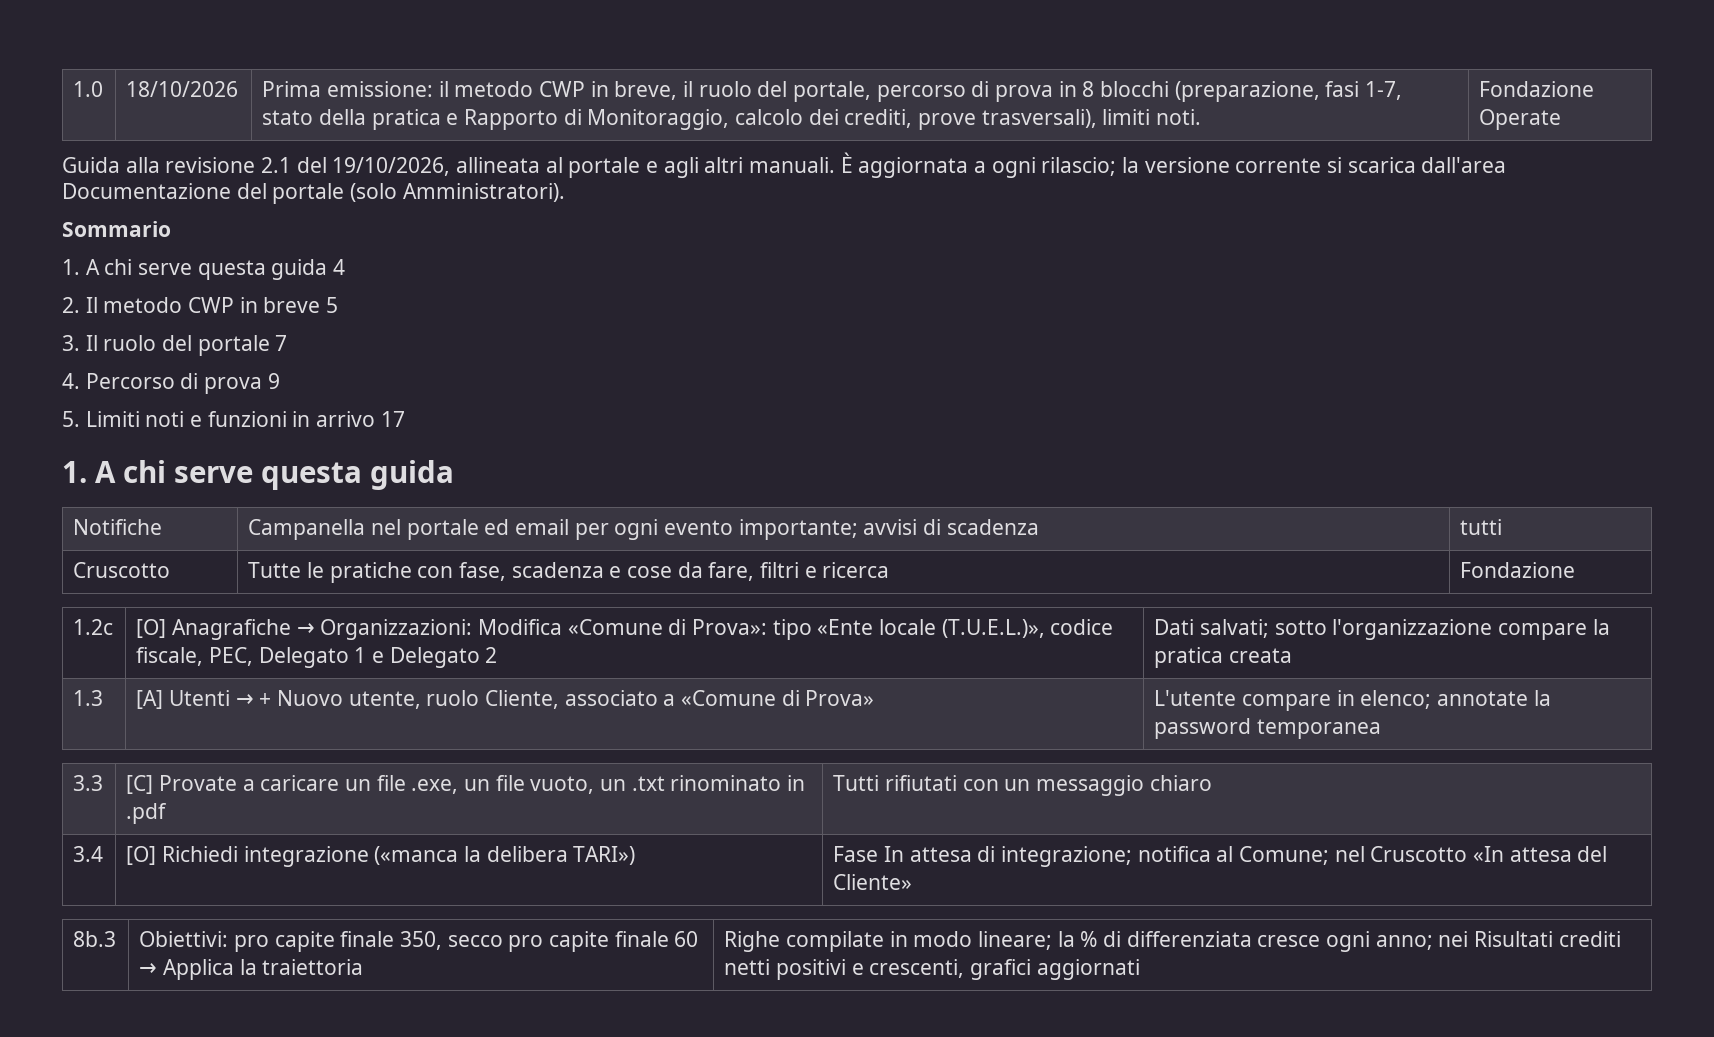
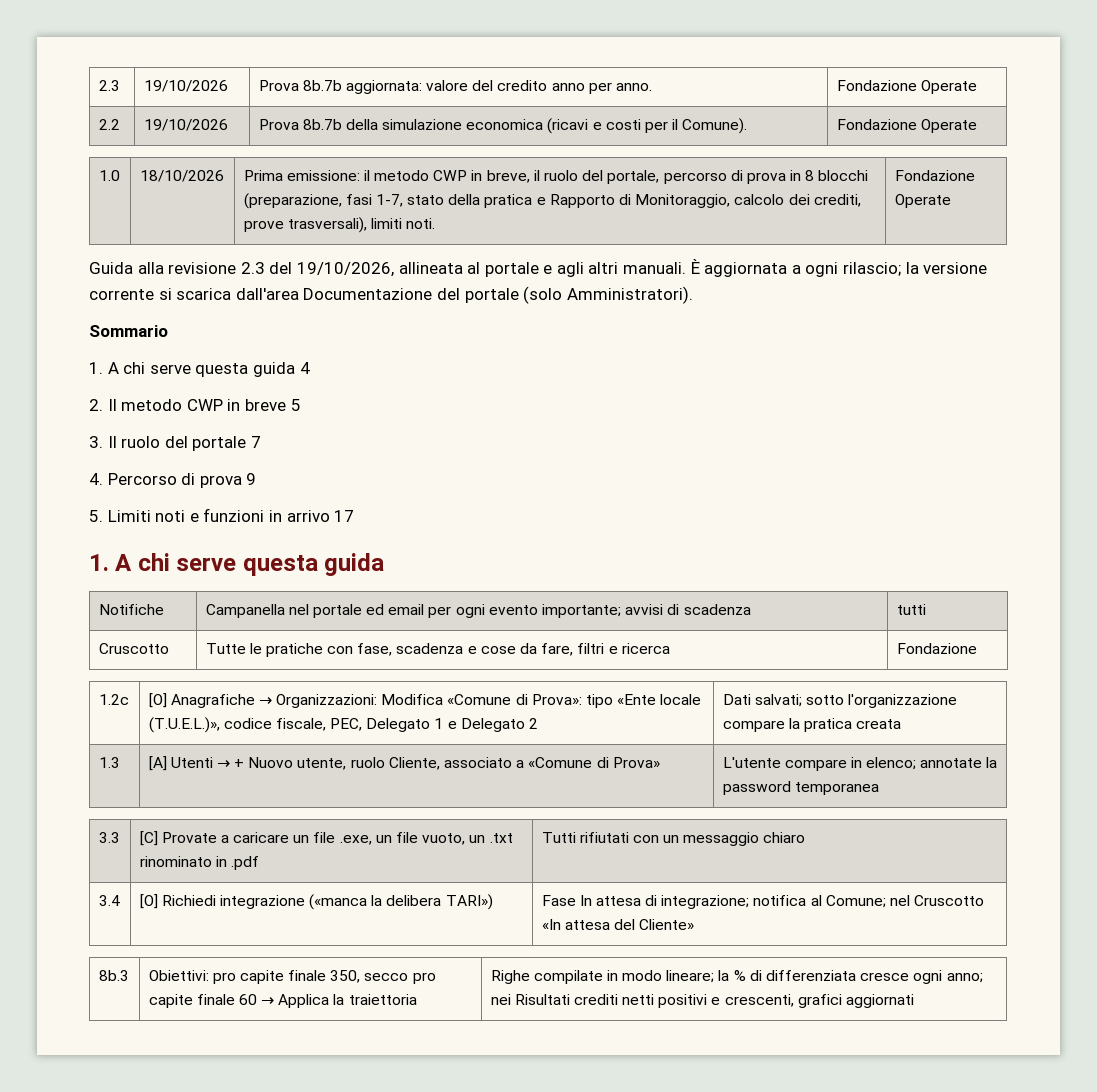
(73, 89) none -> [98,80,120,91] [143,80,228,92] [258,80,653,94] [836,80,977,94] [98,119,120,130] [143,119,228,131] [258,118,748,134] [836,119,977,133] 2.3 | 19/10/2026 | Prova 8b.7b aggiornata: valore del credito anno per anno. | Fondazione Operate // 2.2 | 19/10/2026 | Prova 8b.7b della simulazione economica (ricavi e costi per il Comune). | Fondazione Operate //
[261,157,292,173] 2.1 -> [240,262,265,274] 2.3

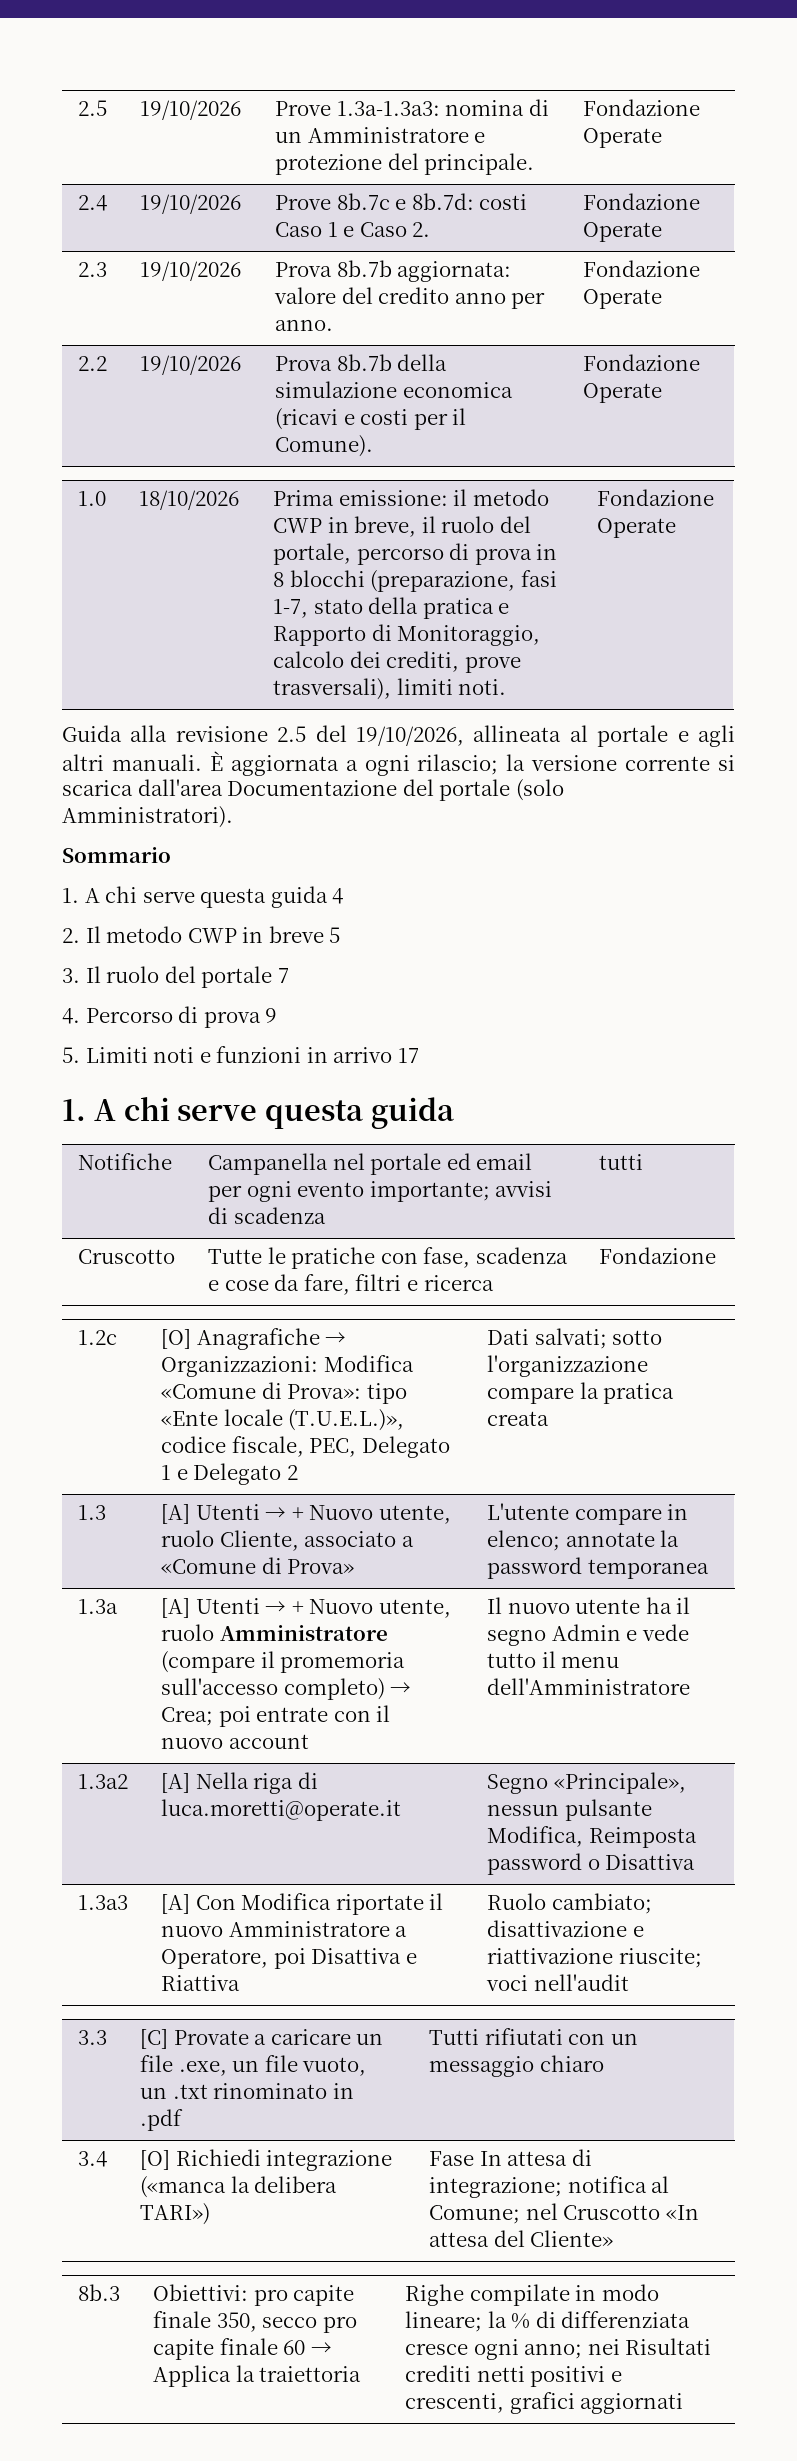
(98, 85) none -> [78,100,108,116] [140,100,242,120] [275,99,549,116] [275,127,486,143] [275,153,535,175] [583,99,701,116] [583,128,663,148] [78,195,108,211] [140,194,242,214] [275,193,528,210] [275,222,431,237] [583,193,701,210] [583,222,663,242] 2.5 | 19/10/2026 | Prove 1.3a-1.3a3: nomina di un Amministratore e protezione del principale. | Fondazione Operate // 2.4 | 19/10/2026 | Prove 8b.7c e 8b.7d: costi Caso 1 e Caso 2. | Fondazione Operate //
[240,262,265,274] 2.3 -> [277,726,307,742] 2.5
(879, 788) none -> [78,1599,119,1614] [161,1598,451,1618] [161,1624,388,1641] [161,1651,406,1673] [161,1678,412,1700] [161,1705,391,1727] [161,1734,309,1749] [487,1597,691,1614] [487,1624,689,1646] [487,1651,620,1668] [487,1678,691,1695] [78,1774,129,1789] [161,1772,318,1794] [161,1799,402,1821] [487,1772,686,1794] [487,1799,652,1821] [487,1826,697,1848] [487,1853,696,1875] [78,1895,129,1910] [161,1893,444,1915] [161,1921,408,1937] [161,1948,417,1969] [161,1975,241,1991] [487,1893,652,1914] [487,1920,644,1937] [487,1948,702,1968] [486,1974,629,1991] // 1.3a | [A] Utenti → + Nuovo utente, ruolo Amministratore (compare il promemoria sull'accesso completo) → Crea; poi entrate con il nuovo account | Il nuovo utente ha il segno Admin e vede tutto il menu dell'Amministratore // 1.3a2 | [A] Nella riga di luca.moretti@operate.it | Segno «Principale», nessun pulsante Modifica, Reimposta password o Disattiva // 1.3a3 | [A] Con Modifica riportate il nuovo Amministratore a Operatore, poi Disattiva e Riattiva | Ruolo cambiato; disattivazione e riattivazione riuscite; voci nell'audit

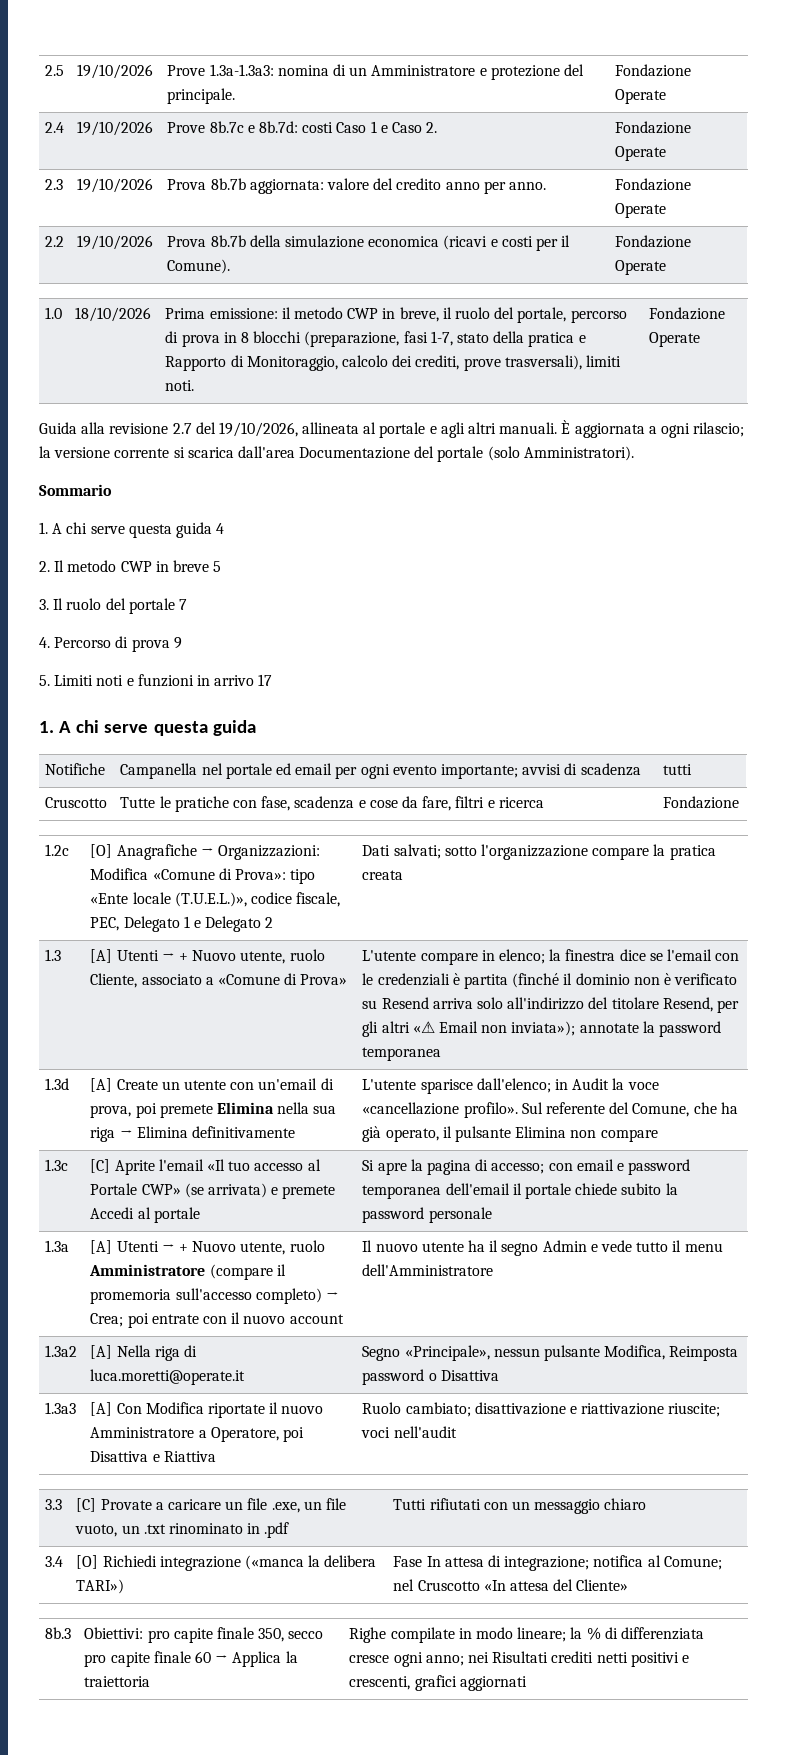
[277,726,307,742] 2.5 -> [172,423,192,434] 2.7
[565,1530,680,1547] [487,1557,709,1579] annotate la password temporanea -> [549,949,740,961] [362,973,738,989] [362,997,739,1013] [362,1021,721,1037] [362,1047,442,1061] [45,1078,70,1090] [90,1078,334,1092] [90,1102,337,1118] [90,1126,296,1142] [362,1078,659,1094] [362,1102,738,1118] [362,1126,658,1142] [45,1159,69,1171] [90,1159,321,1175] [90,1183,336,1199] [90,1207,200,1223] [362,1159,691,1175] [362,1183,678,1199] [362,1207,492,1223] la finestra dice se l'email con le credenziali è partita (finché il dominio non è verificato su Resend arriva solo all'indirizzo del titolare Resend, per gli altri «⚠ Email non inviata»); annotate la password temporanea // 1.3d | [A] Create un utente con un'email di prova, poi premete Elimina nella sua riga → Elimina definitivamente | L'utente sparisce dall'elenco; in Audit la voce «cancellazione profilo». Sul referente del Comune, che ha già operato, il pulsante Elimina non compare // 1.3c | [C] Aprite l'email «Il tuo accesso al Portale CWP» (se arrivata) e premete Accedi al portale | Si apre la pagina di accesso; con email e password temporanea dell'email il portale chiede subito la password personale

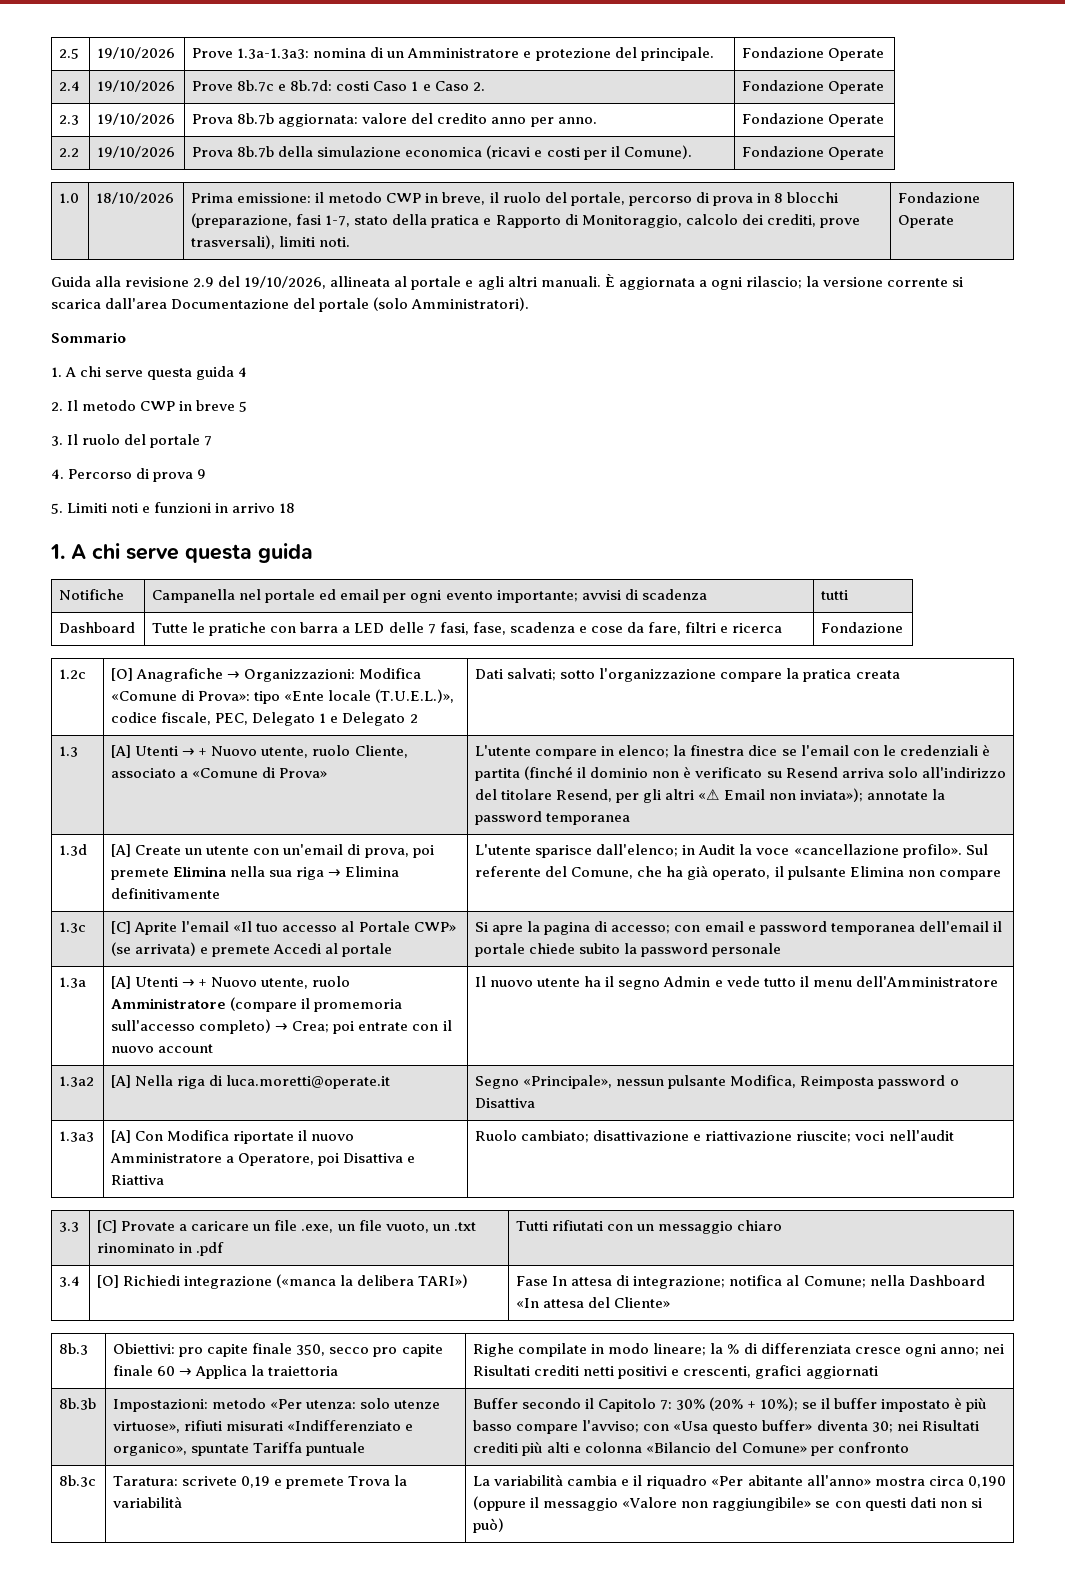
[172,423,192,434] 2.7 -> [193,277,215,287] 2.9
[258,674,273,686] 17 -> [279,503,296,513] 18
[45,797,108,808] Cruscotto -> [59,622,136,633] Dashboard
(258, 804) none -> [300,622,469,635] barra a LED delle 7 fasi,
[393,1579,480,1591] nel Cruscotto -> [869,1275,985,1286] nella Dashboard
(527, 1683) none -> [59,1398,97,1410] [113,1398,441,1412] [113,1420,414,1433] [113,1442,366,1456] [473,1397,987,1412] [473,1420,979,1434] [473,1442,909,1456] [59,1475,97,1487] [113,1475,408,1489] [113,1496,183,1508] [473,1474,1006,1489] [473,1496,982,1511] [473,1518,505,1533] // 8b.3b | Impostazioni: metodo «Per utenza: solo utenze virtuose», rifiuti misurati «Indifferenziato e organico», spuntate Tariffa puntuale | Buffer secondo il Capitolo 7: 30% (20% + 10%); se il buffer impostato è più basso compare l'avviso; con «Usa questo buffer» diventa 30; nei Risultati crediti più alti e colonna «Bilancio del Comune» per confronto // 8b.3c | Taratura: scrivete 0,19 e premete Trova la variabilità | La variabilità cambia e il riquadro «Per abitante all'anno» mostra circa 0,190 (oppure il messaggio «Valore non raggiungibile» se con questi dati non si può)

